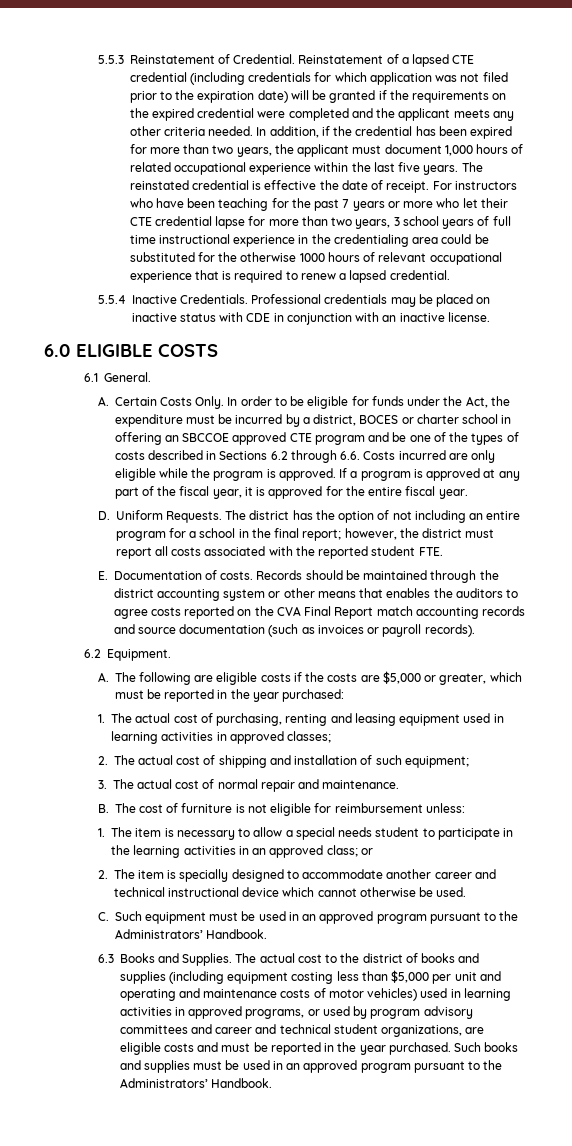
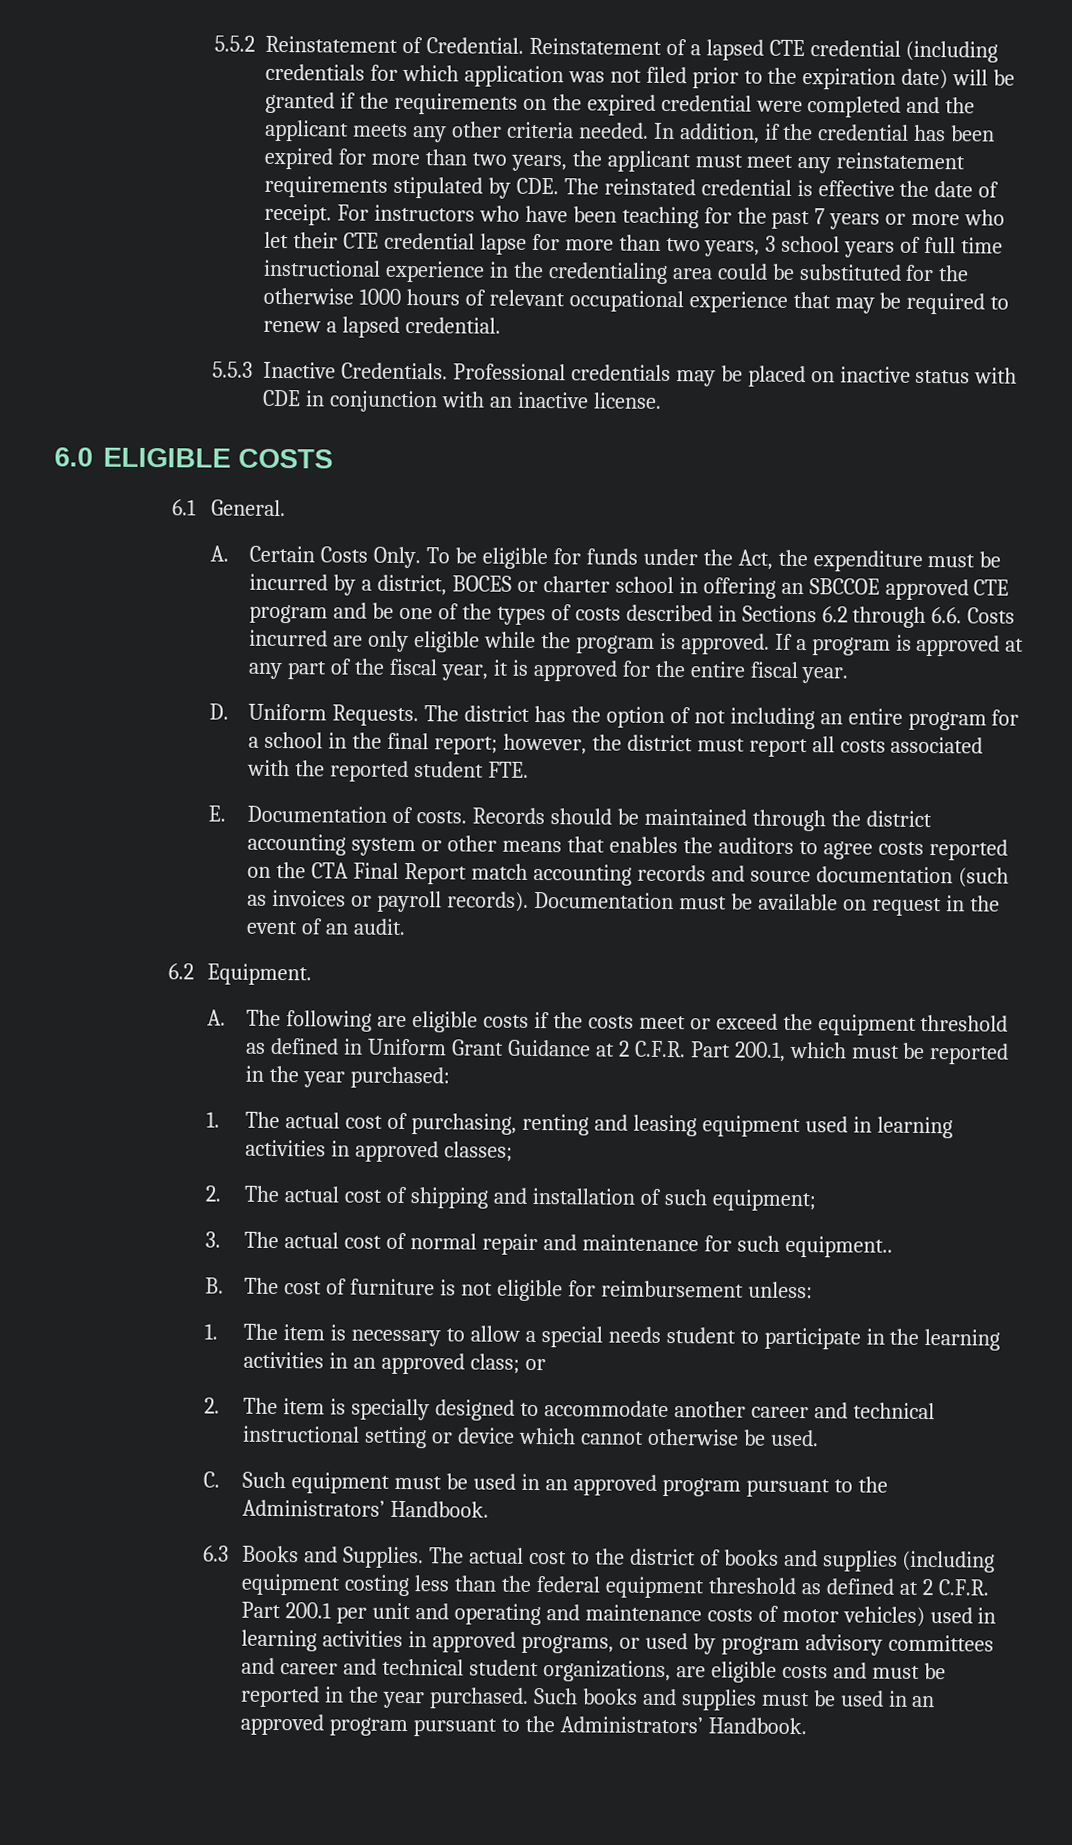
[97,55,124,64] 5.5.3 -> [213,35,255,52] 5.5.2
[384,144,524,156] [129,162,459,175] document 1,000 hours of related occupational experience within the last five years. -> [746,152,966,174] [263,175,559,199] meet any reinstatement requirements stipulated by CDE.
[222,271,232,280] is -> [834,292,902,314] may be
[97,295,126,304] 5.5.4 -> [211,361,253,378] 5.5.3
[227,396,287,406] In order to -> [426,547,451,564] To
[276,606,301,616] CVA -> [311,862,350,879] CTA
(475, 630) none -> [533,891,1000,917] [246,918,407,936] Documentation must be available on request in the event of an audit.
[360,671,487,685] are $5,000 or greater, -> [638,1013,1009,1036] [245,1037,786,1062] meet or exceed the equipment threshold as defined in Uniform Grant Guidance at 2 C.F.R. Part 200.1,
[322,780,400,789] maintenance. -> [581,1234,893,1258] maintenance for such equipment..
(239, 892) none -> [364,1426,454,1449] setting or
[391,970,430,983] $5,000 -> [500,1575,989,1599] [241,1601,333,1619] the federal equipment threshold as defined at 2 C.F.R. Part 200.1

